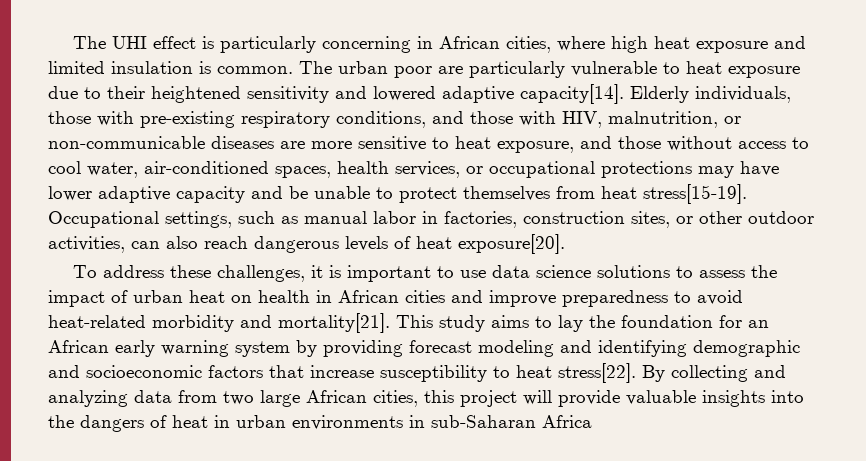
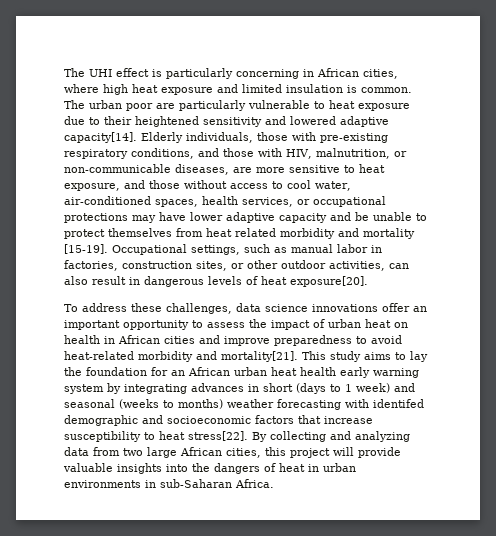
[211,136,274,149] diseases -> [175,164,229,175] diseases,
[643,184,747,204] stress[15-19]. -> [235,228,415,239] [64,244,108,254] related morbidity and mortality [15-19].
[204,236,248,249] reach -> [92,276,140,285] result in
[311,265,671,282] it is important to use data science solutions -> [236,303,427,312] [64,320,189,330] data science innovations offer an important opportunity
(109, 346) none -> [234,367,336,376] urban heat health
[323,340,687,357] providing forecast modeling and identifying -> [124,383,415,394] [64,399,424,410] integrating advances in short (days to 1 week) and seasonal (weeks to months) weather forecasting with identifed
[542,415,592,428] Africa -> [235,479,274,488] Africa.

